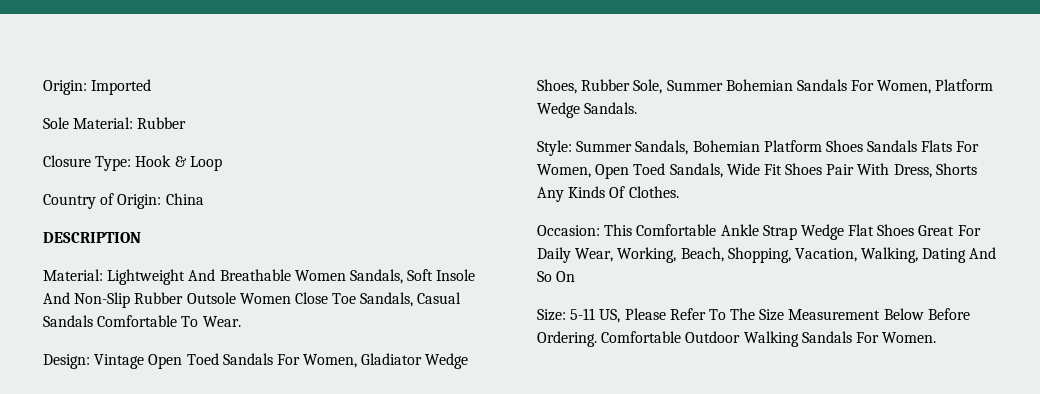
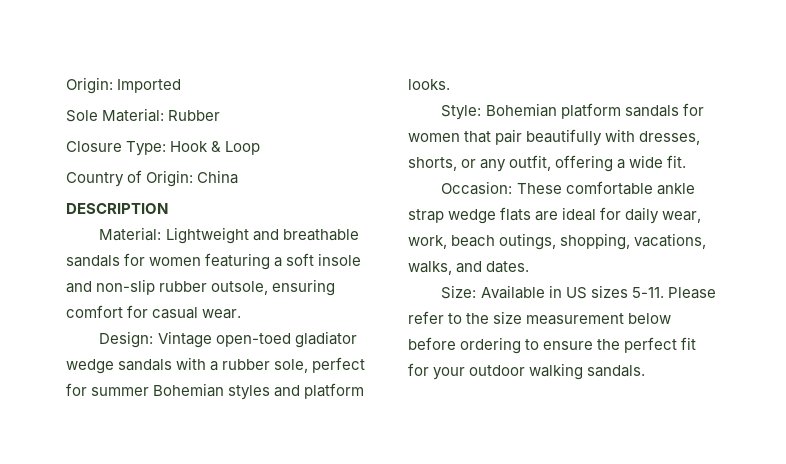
[188,269,476,284] [43,292,462,308] [43,315,241,327] [43,353,469,369] [537,79,994,94] [537,102,638,118] [537,140,980,156] [537,163,977,179] [537,186,679,202] [537,224,981,240] [537,247,997,263] [537,271,576,282] [537,308,970,323] [537,331,937,347] And Breathable Women Sandals, Soft Insole And Non-Slip Rubber Outsole Women Close Toe Sandals, Casual Sandals Comfortable To Wear. // Design: Vintage Open Toed Sandals For Women, Gladiator Wedge Shoes, Rubber Sole, Summer Bohemian Sandals For Women, Platform Wedge Sandals. // Style: Summer Sandals, Bohemian Platform Shoes Sandals Flats For Women, Open Toed Sandals, Wide Fit Shoes Pair With Dress, Shorts Any Kinds Of Clothes. // Occasion: This Comfortable Ankle Strap Wedge Flat Shoes Great For Daily Wear, Working, Beach, Shopping, Vacation, Walking, Dating And So On // Size: 5-11 US, Please Refer To The Size Measurement Below Before Ordering. Comfortable Outdoor Walking Sandals For Women. -> [252,229,359,241] [66,253,362,270] [66,279,336,296] [66,305,242,319] [99,331,357,348] [66,357,366,374] [66,383,365,400] [408,79,450,90] [441,103,704,120] [408,129,701,146] [408,155,687,172] [441,181,695,195] [408,207,702,224] [408,233,707,250] [408,261,530,275] [441,285,716,299] [408,311,672,325] [408,337,697,354] [408,363,646,380] and breathable sandals for women featuring a soft insole and non-slip rubber outsole, ensuring comfort for casual wear. // Design: Vintage open-toed gladiator wedge sandals with a rubber sole, perfect for summer Bohemian styles and platform looks. // Style: Bohemian platform sandals for women that pair beautifully with dresses, shorts, or any outfit, offering a wide fit. // Occasion: These comfortable ankle strap wedge flats are ideal for daily wear, work, beach outings, shopping, vacations, walks, and dates. // Size: Available in US sizes 5-11. Please refer to the size measurement below before ordering to ensure the perfect fit for your outdoor walking sandals.

